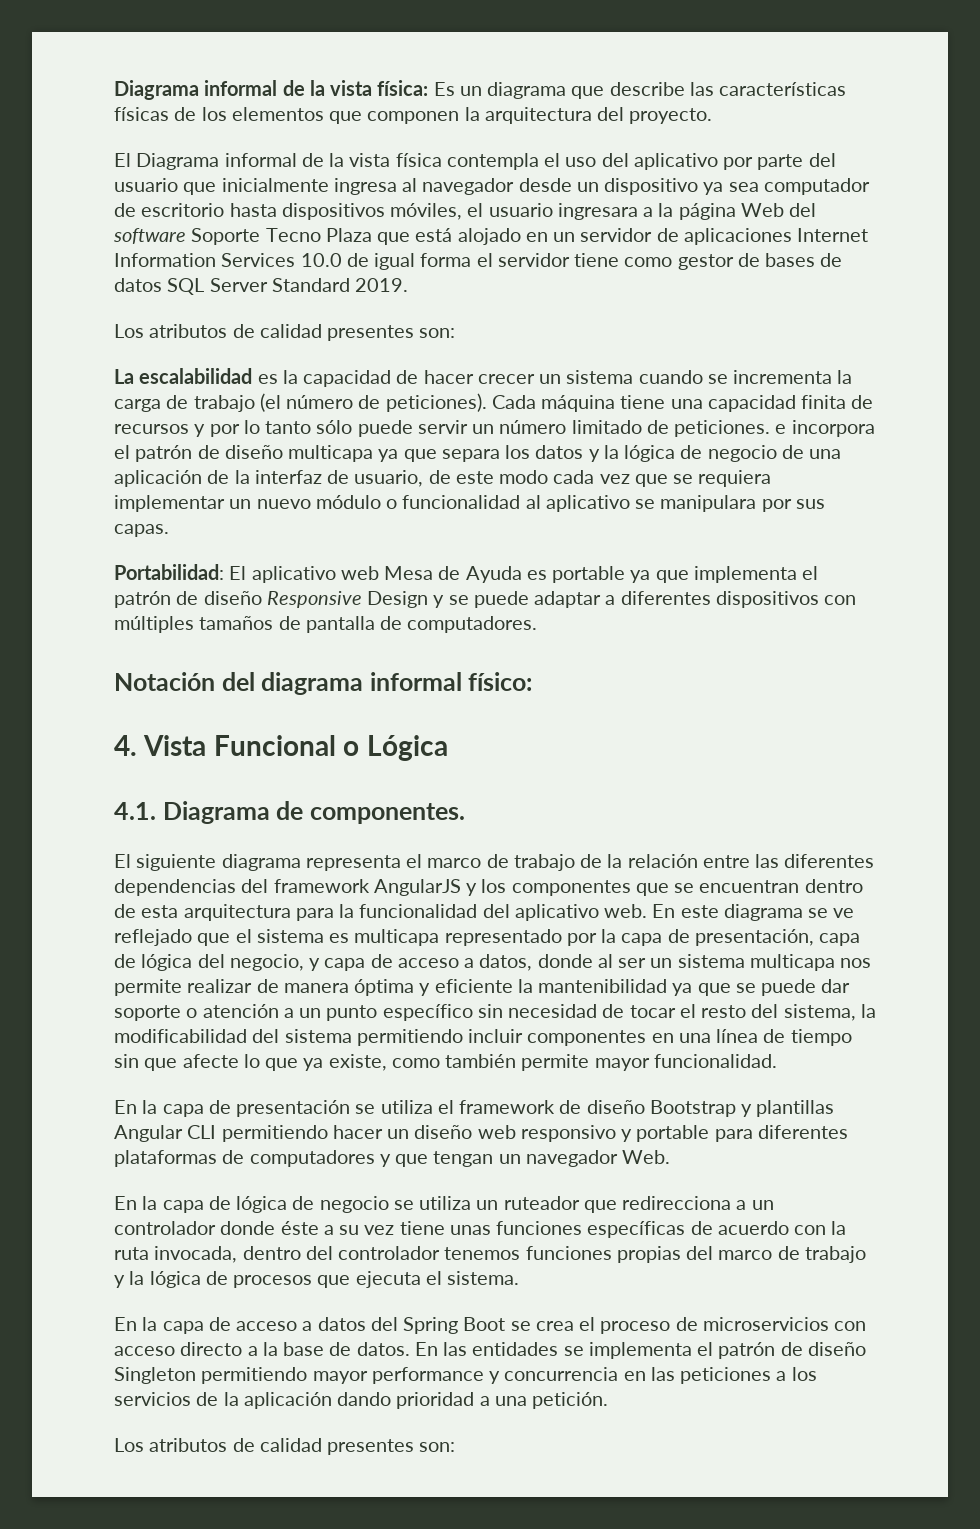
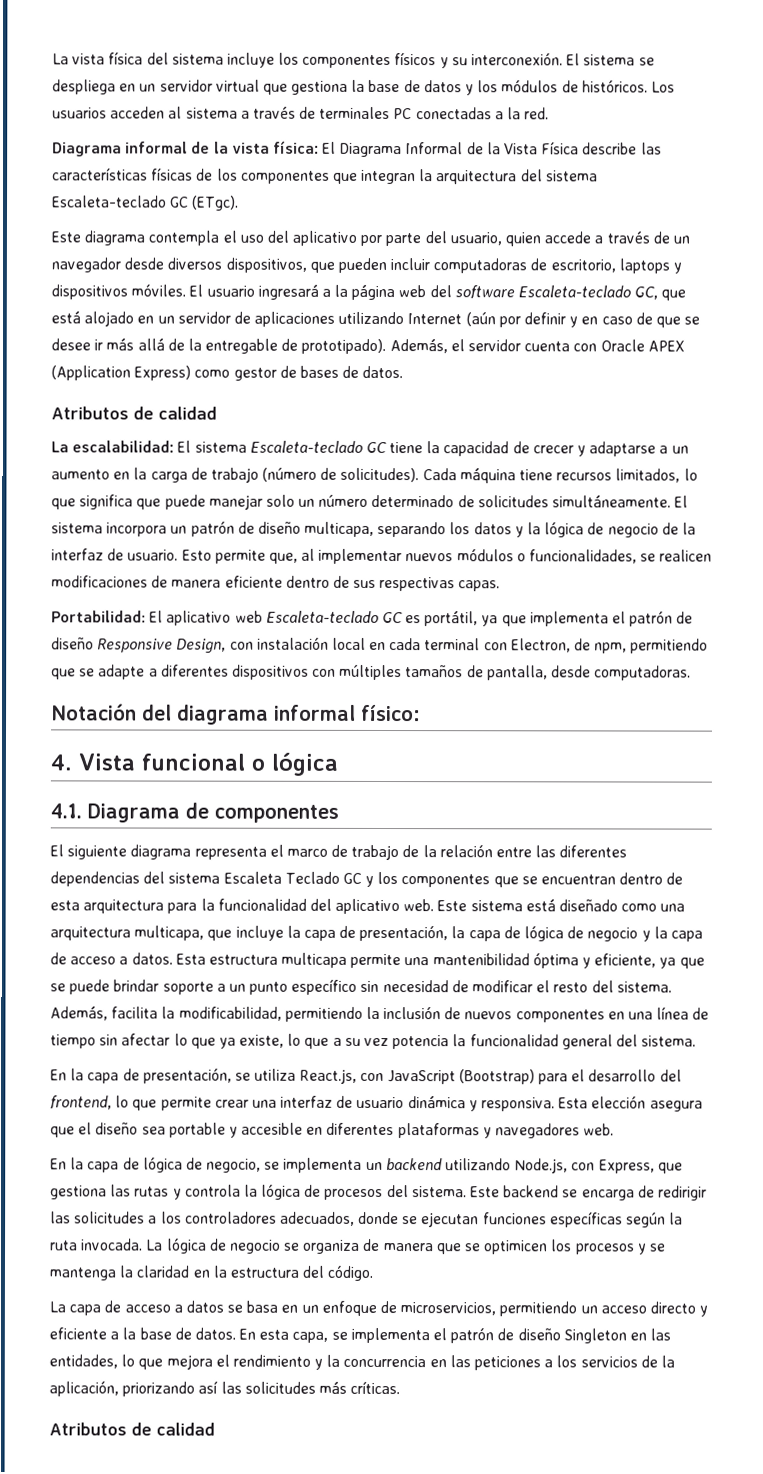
(114, 90) none -> [52,51,655,69] [52,79,675,96] [52,106,550,120] La vista física del sistema incluye los componentes físicos y su interconexión. El sistema se despliega en un servidor virtual que gestiona la base de datos y los módulos de históricos. Los usuarios acceden al sistema a través de terminales PC conectadas a la red. //
[433,82,605,99] Es un diagrama que -> [322,141,580,158] El Diagrama Informal de la Vista Física
[231,107,713,124] [114,153,442,170] elementos que componen la arquitectura del proyecto. // El Diagrama informal de la vista física -> [240,169,598,185] [52,195,240,211] [51,230,146,246] componentes que integran la arquitectura del sistema Escaleta-teclado GC (ETgc). // Este diagrama
[114,178,870,195] [114,203,638,220] usuario que inicialmente ingresa al navegador desde un dispositivo ya sea computador de escritorio hasta dispositivos móviles, el usuario ingresara -> [449,231,690,247] [51,257,683,274] [51,283,319,300] usuario, quien accede a través de un navegador desde diversos dispositivos, que pueden incluir computadoras de escritorio, laptops y dispositivos móviles. El usuario ingresará
[740,203,784,217] Web -> [398,285,427,298] web
[191,228,372,245] Soporte Tecno Plaza -> [518,285,659,300] Escaleta-teclado GC,
[797,228,869,242] [114,253,620,270] Internet Information Services 10.0 de igual forma el servidor tiene -> [338,311,701,328] [51,338,685,355] [51,365,192,381] utilizando Internet (aún por definir y en caso de que se desee ir más allá de la entregable de prototipado). Además, el servidor cuenta con Oracle APEX (Application Express)
[114,278,409,295] [114,324,456,341] [114,368,853,387] [114,393,874,412] [114,420,875,437] [114,445,500,462] datos SQL Server Standard 2019. // Los atributos de calidad presentes son: // La escalabilidad es la capacidad de hacer crecer un sistema cuando se incrementa la carga de trabajo (el número de peticiones). Cada máquina tiene una capacidad finita de recursos y por lo tanto sólo puede servir un número limitado de peticiones. e incorpora el patrón de diseño multicapa ya que separa -> [362,365,404,379] [51,406,217,420] [51,440,689,457] [51,467,698,484] [51,494,689,510] [51,520,447,538] datos. // Atributos de calidad // La escalabilidad: El sistema Escaleta-teclado GC tiene la capacidad de crecer y adaptarse a un aumento en la carga de trabajo (número de solicitudes). Cada máquina tiene recursos limitados, lo que significa que puede manejar solo un número determinado de solicitudes simultáneamente. El sistema incorpora un patrón de diseño multicapa, separando
[809,449,842,459] [114,470,772,487] [114,495,825,512] una aplicación de la interfaz de usuario, de este modo cada vez que se requiera implementar un nuevo módulo o funcionalidad al aplicativo se manipulara por sus -> [681,522,696,535] [51,548,713,565] [51,575,456,592] la interfaz de usuario. Esto permite que, al implementar nuevos módulos o funcionalidades, se realicen modificaciones de manera eficiente dentro de sus respectivas
[384,566,626,583] Mesa de Ayuda es portable -> [265,610,479,627] Escaleta-teclado GC es portátil,
[367,591,602,608] Design y se puede adaptar -> [176,636,709,654] [51,664,146,680] Design, con instalación local en cada terminal con Electron, de npm, permitiendo que se adapte
[305,616,538,633] pantalla de computadores. -> [486,665,692,681] pantalla, desde computadoras.
[213,735,448,761] Funcional o Lógica -> [141,752,338,776] funcional o lógica
[309,803,465,824] componentes. -> [214,804,339,823] componentes
[273,879,461,896] framework AngularJS -> [168,871,362,884] sistema Escaleta Teclado GC
[652,904,855,921] [114,929,861,946] [114,954,872,971] [114,979,851,996] [114,1004,279,1021] En este diagrama se ve reflejado que el sistema es multicapa representado por la capa de presentación, capa de lógica del negocio, y capa de acceso a datos, donde al ser un sistema multicapa nos permite realizar de manera óptima y eficiente la mantenibilidad ya que se puede dar soporte o atención -> [437,899,686,912] [50,924,703,942] [50,952,705,969] [50,979,214,995] Este sistema está diseñado como una arquitectura multicapa, que incluye la capa de presentación, la capa de lógica de negocio y la capa de acceso a datos. Esta estructura multicapa permite una mantenibilidad óptima y eficiente, ya que se puede brindar soporte
[629,1005,676,1018] tocar -> [472,980,534,993] modificar
[783,1004,876,1021] [114,1029,524,1046] sistema, la modificabilidad del sistema permitiendo incluir -> [616,981,672,993] [50,1006,513,1022] sistema. Además, facilita la modificabilidad, permitiendo la inclusión de nuevos
[144,1054,239,1071] que afecte -> [121,1033,171,1046] afectar
[391,1054,777,1071] [114,1100,835,1117] [114,1125,848,1142] [114,1150,671,1167] como también permite mayor funcionalidad. // En la capa de presentación se utiliza el framework de diseño Bootstrap y plantillas Angular CLI permitiendo hacer un diseño web responsivo y portable para diferentes plataformas de computadores y que tengan un navegador Web. -> [287,1033,697,1050] [50,1067,682,1085] [50,1095,703,1112] [50,1122,615,1139] lo que a su vez potencia la funcionalidad general del sistema. // En la capa de presentación, se utiliza React.js, con JavaScript (Bootstrap) para el desarrollo del frontend, lo que permite crear una interfaz de usuario dinámica y responsiva. Esta elección asegura que el diseño sea portable y accesible en diferentes plataformas y navegadores web.
[319,1196,774,1213] [114,1221,847,1238] [114,1246,866,1263] [114,1271,520,1288] [114,1317,158,1331] negocio se utiliza un ruteador que redirecciona a un controlador donde éste a su vez tiene unas funciones específicas de acuerdo con la ruta invocada, dentro del controlador tenemos funciones propias del marco de trabajo y la lógica de procesos que ejecuta el sistema. // En la -> [206,1157,683,1174] [50,1183,707,1201] [50,1211,684,1228] [50,1237,666,1255] [49,1264,374,1281] [49,1301,66,1313] negocio, se implementa un backend utilizando Node.js, con Express, que gestiona las rutas y controla la lógica de procesos del sistema. Este backend se encarga de redirigir las solicitudes a los controladores adecuados, donde se ejecutan funciones específicas según la ruta invocada. La lógica de negocio se organiza de manera que se optimicen los procesos y se mantenga la claridad en la estructura del código. // La
[370,1317,867,1334] [114,1342,243,1356] del Spring Boot se crea el proceso de microservicios con acceso directo -> [227,1300,709,1317] [49,1327,107,1340] se basa en un enfoque de microservicios, permitiendo un acceso directo y eficiente
[443,1342,559,1356] las entidades -> [259,1329,329,1343] esta capa,
[201,1367,501,1384] permitiendo mayor performance y -> [629,1328,672,1341] [49,1354,341,1370] en las entidades, lo que mejora el rendimiento y la
[243,1392,609,1409] [114,1438,456,1455] aplicación dando prioridad a una petición. // Los atributos de calidad presentes son: -> [49,1380,401,1397] [49,1422,215,1436] aplicación, priorizando así las solicitudes más críticas. // Atributos de calidad

